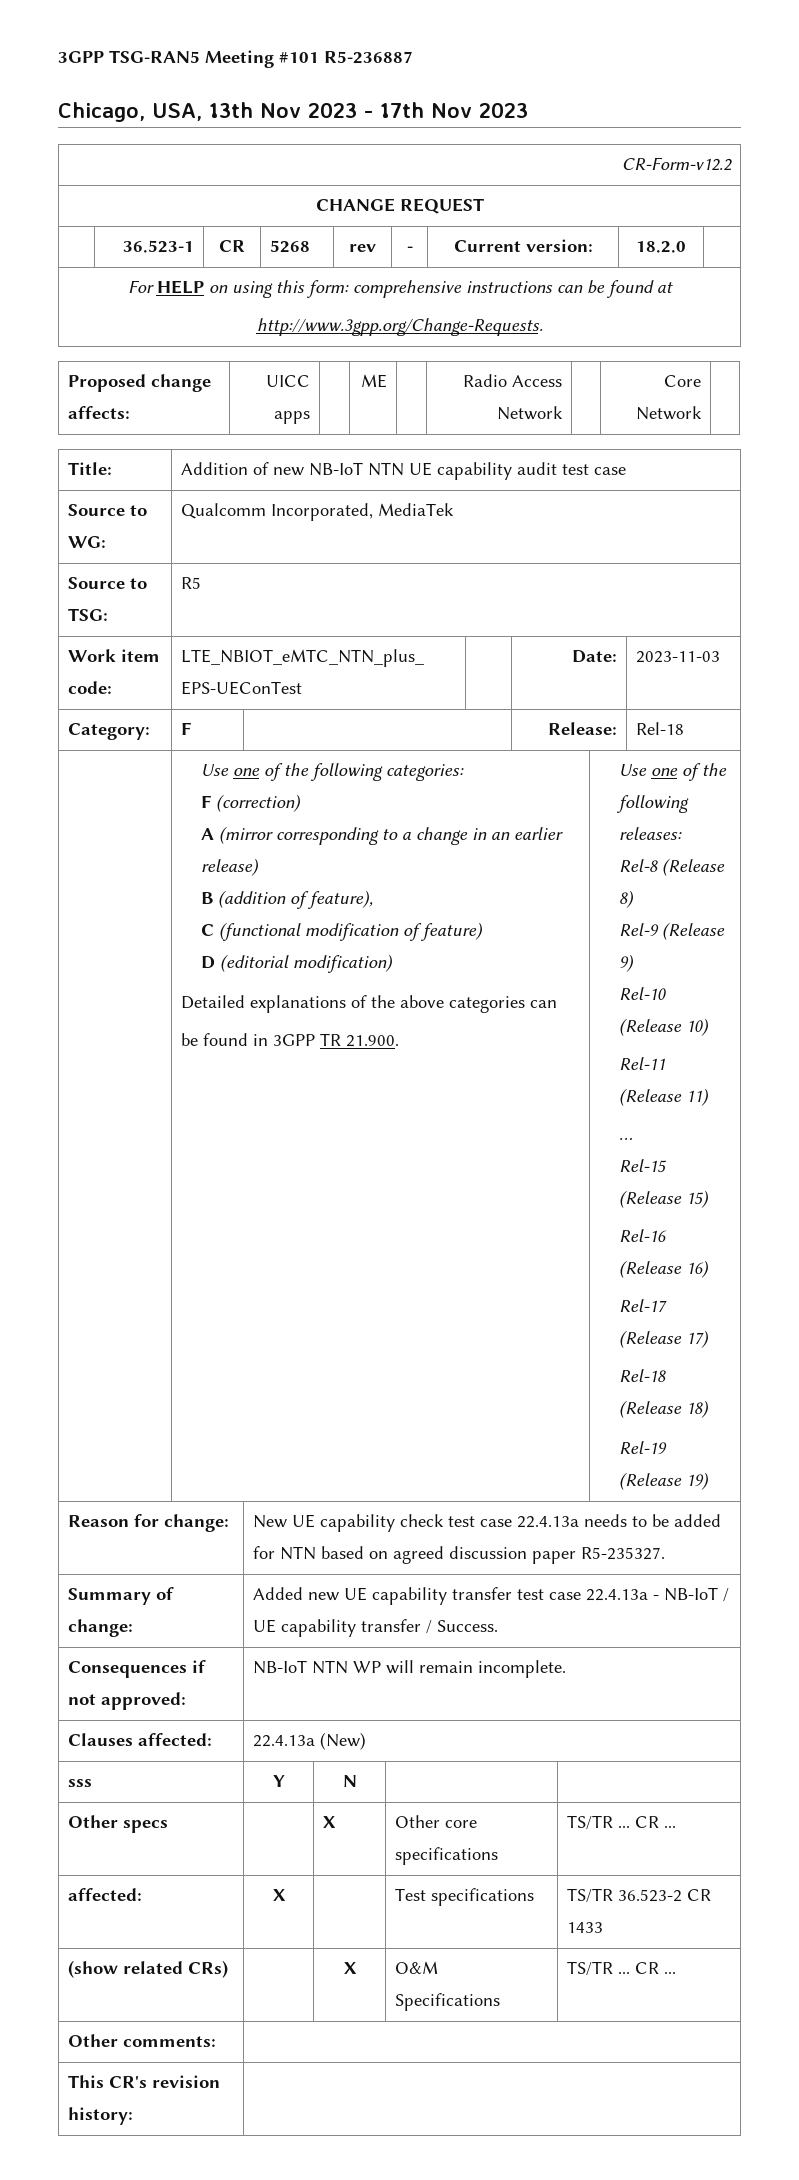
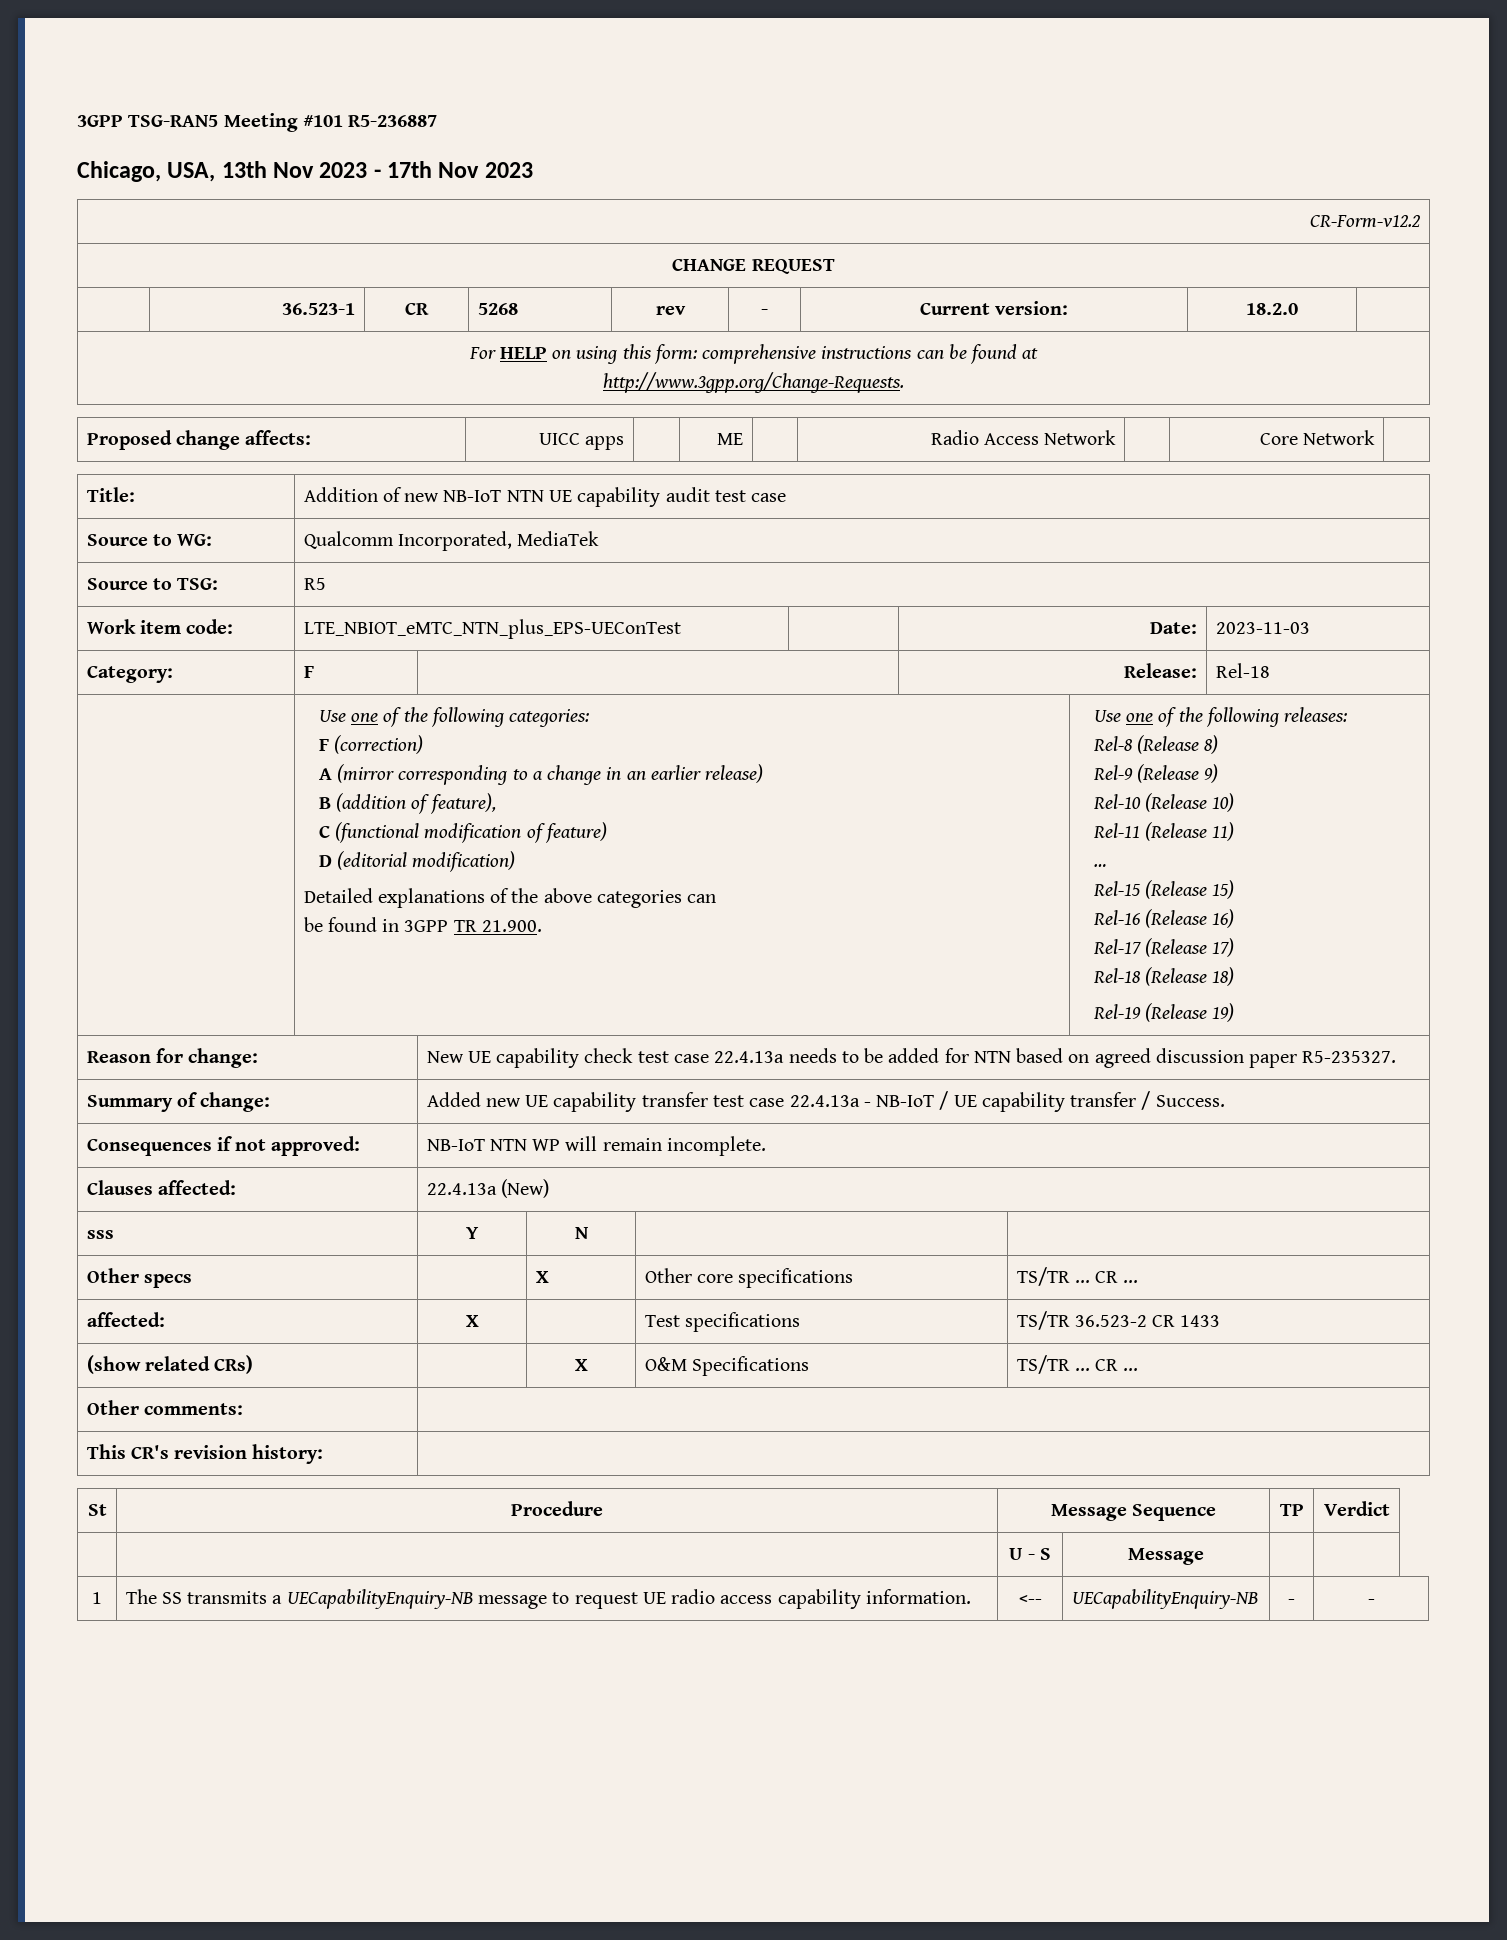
(134, 2116) none -> [87,1504,107,1516] [511,1501,603,1516] [1050,1504,1217,1521] [1279,1504,1304,1516] [1323,1501,1390,1516] [1009,1548,1051,1560] [1128,1548,1204,1565] [92,1592,102,1604] [125,1589,971,1609] [1018,1595,1042,1604] [1071,1589,1258,1609] [1288,1599,1295,1604] [1367,1599,1375,1604] // St | Procedure | Message Sequence | TP | Verdict // | | U - S | Message | | // 1 | The SS transmits a UECapabilityEnquiry-NB message to request UE radio access capability information. | <-- | UECapabilityEnquiry-NB | - | -

